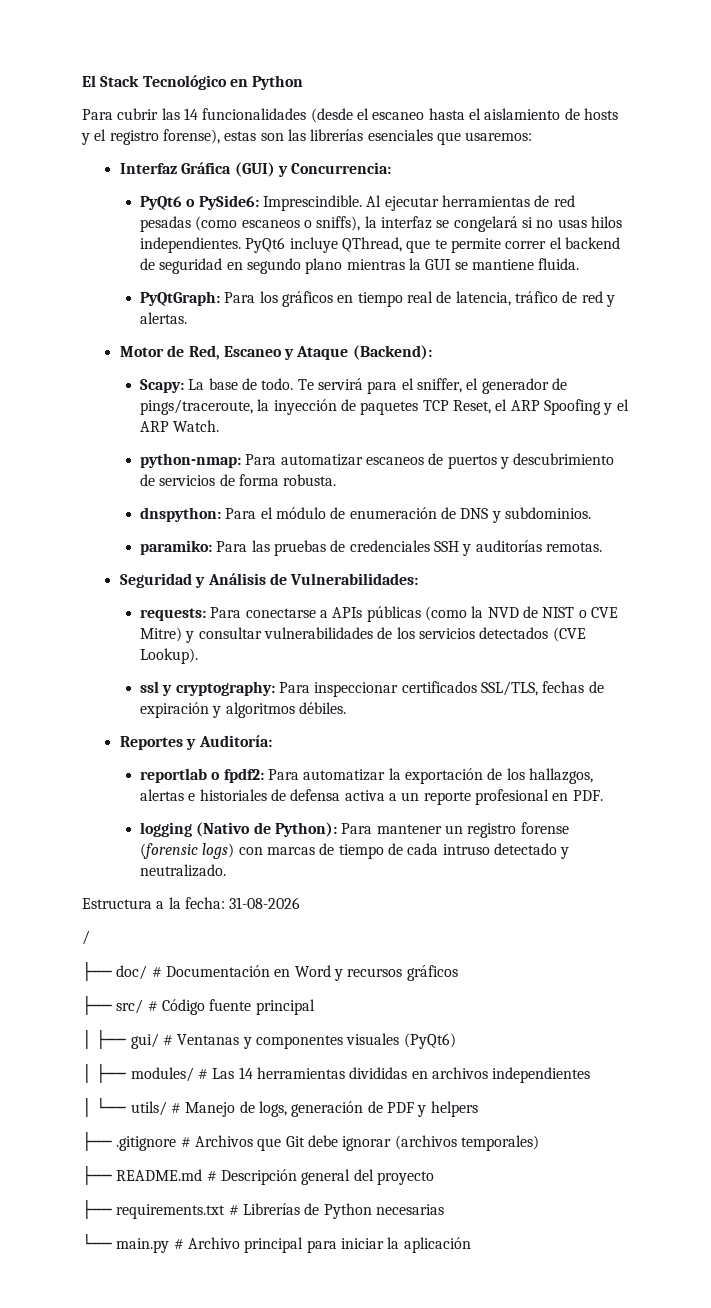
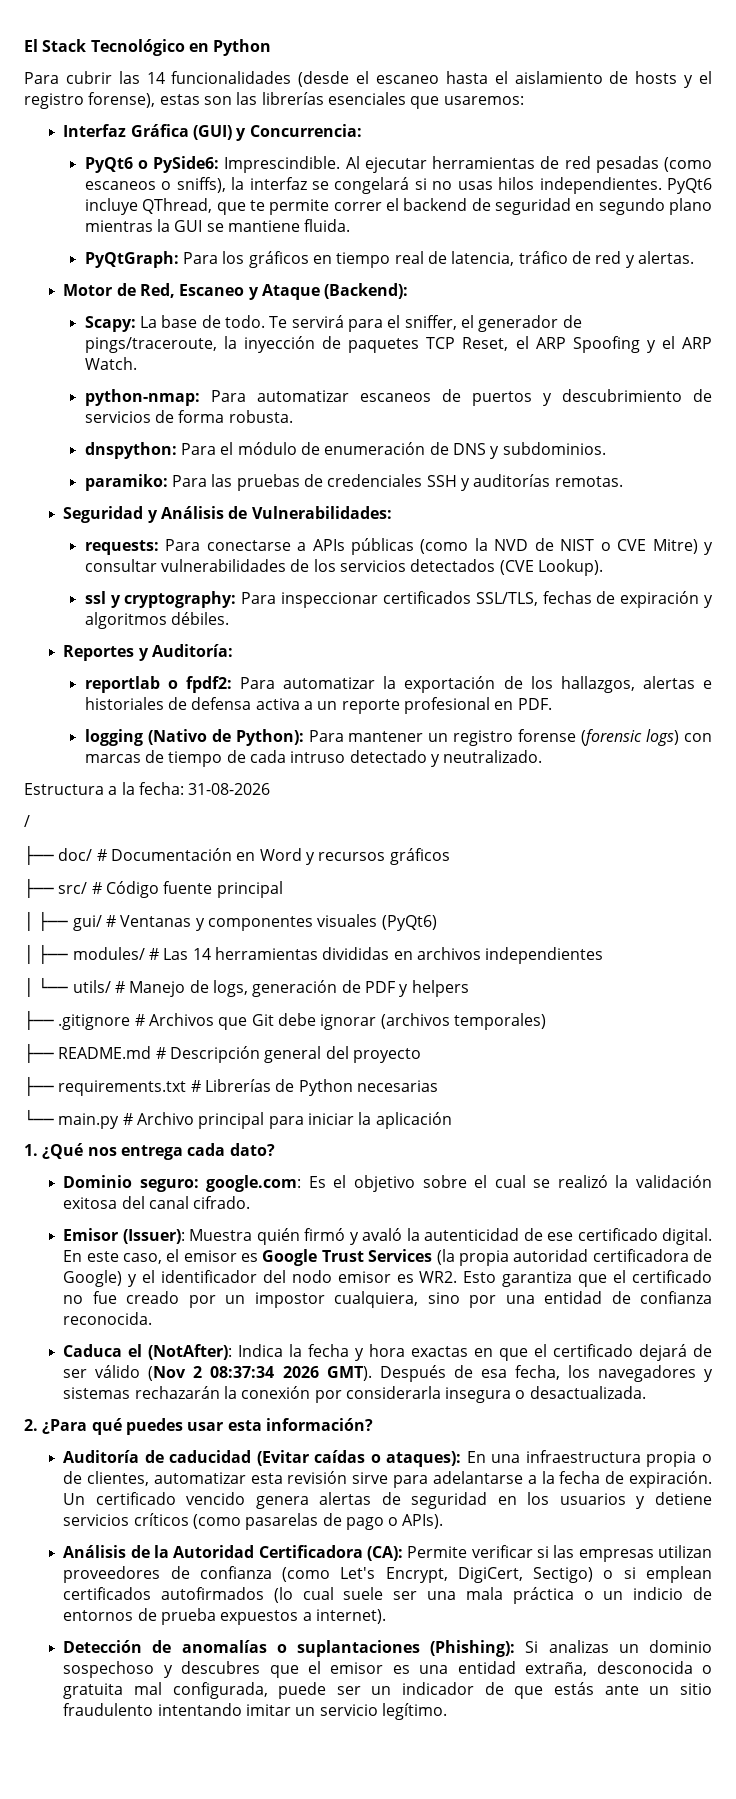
(471, 1245) none -> [24,1143,275,1160] [63,1175,712,1192] [63,1196,251,1209] [63,1228,712,1245] [63,1249,712,1266] [63,1270,713,1287] [63,1291,712,1308] [63,1312,153,1325] [63,1344,713,1361] [63,1365,713,1382] [63,1386,646,1403] [24,1418,373,1435] [63,1450,712,1467] [63,1471,712,1488] [63,1492,713,1509] [63,1513,444,1530] [63,1545,712,1562] [63,1566,712,1583] [63,1587,712,1604] [63,1608,386,1625] [63,1640,713,1657] [63,1661,712,1678] [63,1682,712,1699] [63,1703,447,1720] // 1. ¿Qué nos entrega cada dato? // Dominio seguro: google.com: Es el objetivo sobre el cual se realizó la validación exitosa del canal cifrado. // Emisor (Issuer): Muestra quién firmó y avaló la autenticidad de ese certificado digital. En este caso, el emisor es Google Trust Services (la propia autoridad certificadora de Google) y el identificador del nodo emisor es WR2. Esto garantiza que el certificado no fue creado por un impostor cualquiera, sino por una entidad de confianza reconocida. // Caduca el (NotAfter): Indica la fecha y hora exactas en que el certificado dejará de ser válido (Nov 2 08:37:34 2026 GMT). Después de esa fecha, los navegadores y sistemas rechazarán la conexión por considerarla insegura o desactualizada. // 2. ¿Para qué puedes usar esta información? // Auditoría de caducidad (Evitar caídas o ataques): En una infraestructura propia o de clientes, automatizar esta revisión sirve para adelantarse a la fecha de expiración. Un certificado vencido genera alertas de seguridad en los usuarios y detiene servicios críticos (como pasarelas de pago o APIs). // Análisis de la Autoridad Certificadora (CA): Permite verificar si las empresas utilizan proveedores de confianza (como Let's Encrypt, DigiCert, Sectigo) o si emplean certificados autofirmados (lo cual suele ser una mala práctica o un indicio de entornos de prueba expuestos a internet). // Detección de anomalías o suplantaciones (Phishing): Si analizas un dominio sospechoso y descubres que el emisor es una entidad extraña, desconocida o gratuita mal configurada, puede ser un indicador de que estás ante un sitio fraudulento intentando imitar un servicio legítimo.

